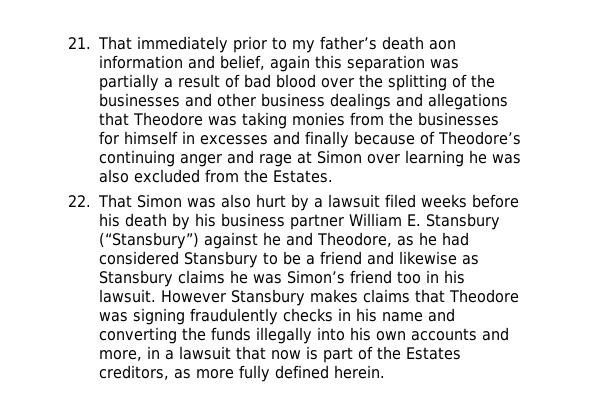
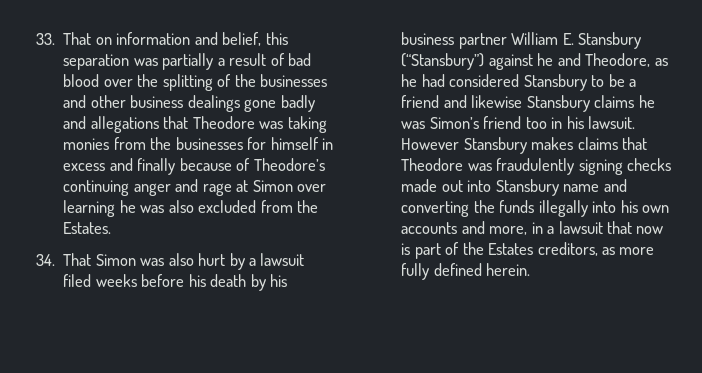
[68,36,456,53] 21. That immediately prior to my father’s death aon -> [36,32,112,45] 33. That on
[270,55,310,72] again -> (262, 39) none
(391, 101) none -> [244,95,315,112] gone badly
[200,135,268,145] excesses -> [63,163,106,171] excess
[68,195,91,207] 22. -> [36,254,55,266] 34.
[462,255,479,265] as -> (523, 101) none
[133,308,377,325] signing fraudulently checks in his -> [496,158,672,175] [401,179,559,196] fraudulently signing checks made out into Stansbury

